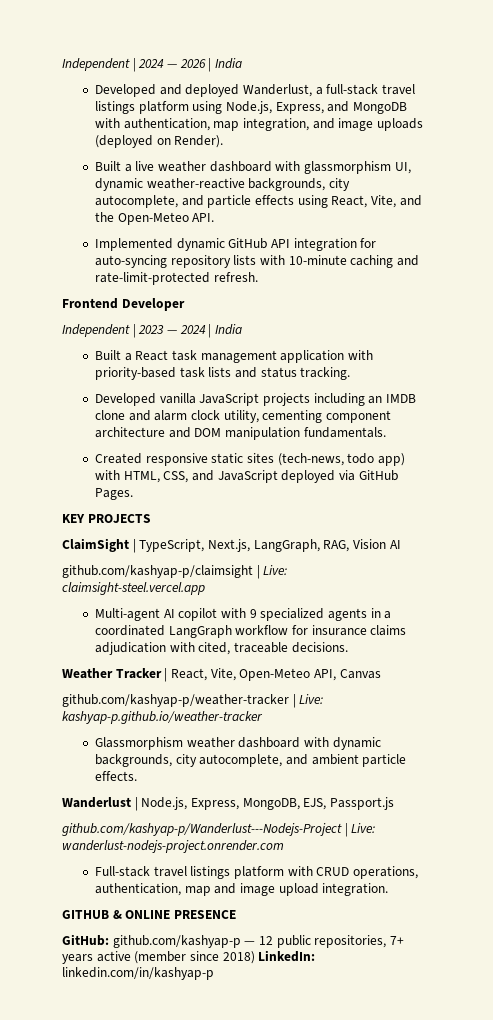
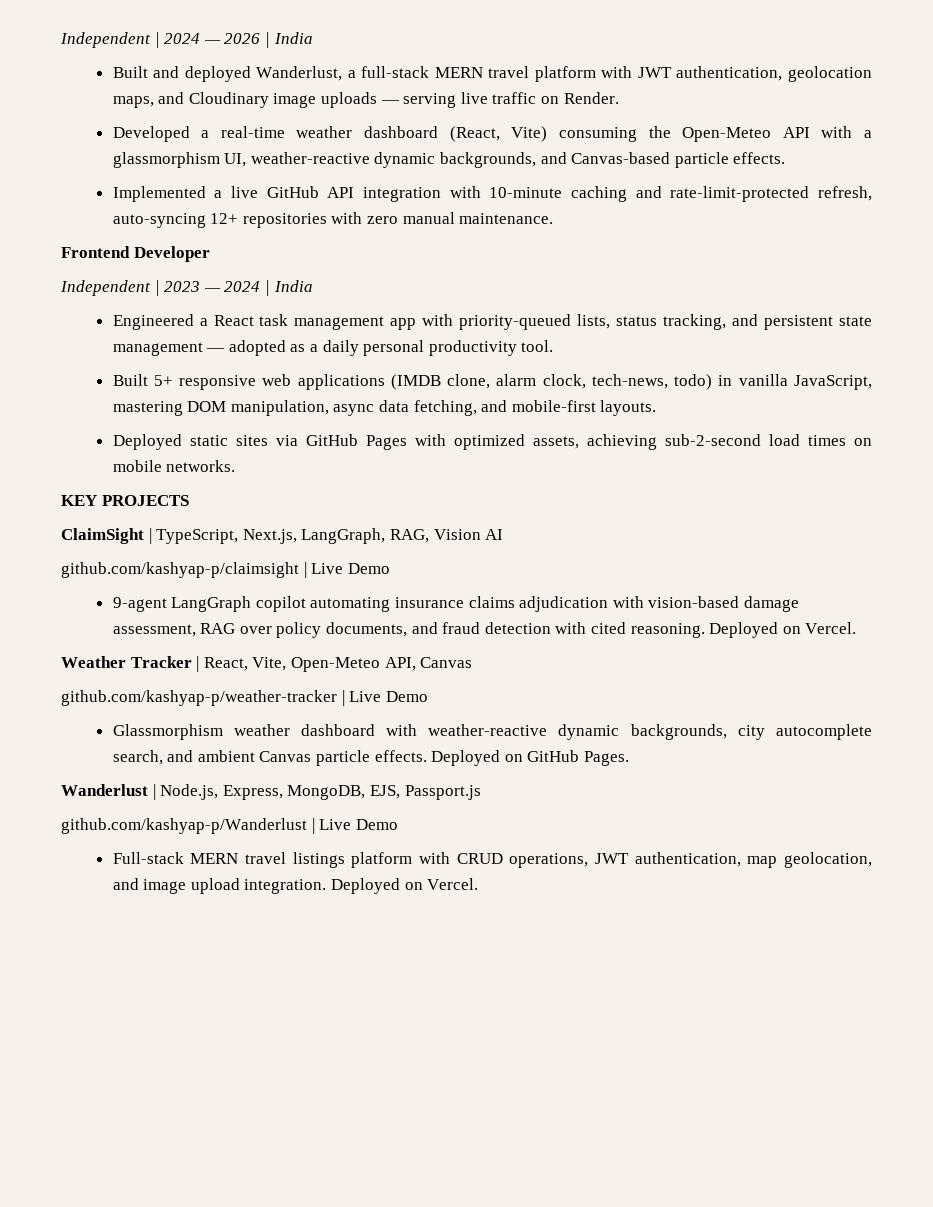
[95,84,157,97] Developed -> [112,66,148,78] Built
[382,84,416,95] [95,101,408,114] [95,118,424,131] [95,135,224,148] [95,161,411,174] [95,178,351,191] [95,195,422,208] [95,212,215,225] [95,238,377,251] [95,255,257,268] travel listings platform using Node.js, Express, and MongoDB with authentication, map integration, and image uploads (deployed on Render). // Built a live weather dashboard with glassmorphism UI, dynamic weather-reactive backgrounds, city autocomplete, and particle effects using React, Vite, and the Open-Meteo API. // Implemented dynamic GitHub API integration for auto-syncing repository lists -> [434,66,873,82] [112,92,619,108] [112,126,872,142] [112,152,786,168] [112,186,441,202] MERN travel platform with JWT authentication, geolocation maps, and Cloudinary image uploads — serving live traffic on Render. // Developed a real-time weather dashboard (React, Vite) consuming the Open-Meteo API with a glassmorphism UI, weather-reactive dynamic backgrounds, and Canvas-based particle effects. // Implemented a live GitHub API integration
[213,272,258,282] refresh. -> [818,186,872,201] [112,212,554,228] refresh, auto-syncing 12+ repositories with zero manual maintenance.
[95,350,122,360] Built -> [112,314,194,330] Engineered
[280,350,374,363] [95,367,351,380] [95,393,417,406] [95,410,392,423] [95,427,386,440] [95,453,406,466] [95,470,398,483] [95,488,134,500] application with priority-based task lists and status tracking. // Developed vanilla JavaScript projects including an IMDB clone and alarm clock utility, cementing component architecture and DOM manipulation fundamentals. // Created responsive static sites (tech-news, todo app) with HTML, CSS, and JavaScript deployed via GitHub Pages. -> [390,314,872,330] [112,340,554,356] [112,374,873,390] [112,400,657,416] [112,434,872,450] [112,460,236,472] app with priority-queued lists, status tracking, and persistent state management — adopted as a daily personal productivity tool. // Built 5+ responsive web applications (IMDB clone, alarm clock, tech-news, todo) in vanilla JavaScript, mastering DOM manipulation, async data fetching, and mobile-first layouts. // Deployed static sites via GitHub Pages with optimized assets, achieving sub-2-second load times on mobile networks.
[263,565,288,575] [62,582,205,595] [95,608,392,621] [95,625,407,638] [95,642,348,655] Live: claimsight-steel.vercel.app // Multi-agent AI copilot with 9 specialized agents in a coordinated LangGraph workflow for insurance claims adjudication with cited, traceable decisions. -> [311,563,390,574] [112,596,799,612] [112,622,857,638] Live Demo // 9-agent LangGraph copilot automating insurance claims adjudication with vision-based damage assessment, RAG over policy documents, and fraud detection with cited reasoning. Deployed on Vercel.
[299,694,324,704] [62,711,263,724] Live: kashyap-p.github.io/weather-tracker -> [349,691,428,702] Live Demo
(330, 742) none -> [428,724,548,736] weather-reactive
[199,754,283,767] autocomplete, -> [776,724,872,740] [112,750,163,765] autocomplete search,
[362,754,407,767] [95,771,138,781] particle effects. -> [259,750,629,766] Canvas particle effects. Deployed on GitHub Pages.
[62,823,376,837] [62,840,284,853] github.com/kashyap-p/Wanderlust---Nodejs-Project | Live: wanderlust-nodejs-project.onrender.com -> [61,818,398,834] github.com/kashyap-p/Wanderlust | Live Demo
(151, 871) none -> [190,853,239,864] MERN
[95,883,211,896] authentication, map -> [594,852,872,868] JWT authentication, map geolocation,
[62,910,236,919] [62,934,404,948] [62,950,316,964] [62,967,214,980] // GITHUB & ONLINE PRESENCE // GitHub: github.com/kashyap-p — 12 public repositories, 7+ years active (member since 2018) LinkedIn: linkedin.com/in/kashyap-p -> [330,878,479,894] Deployed on Vercel.

